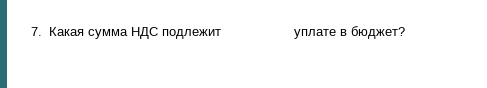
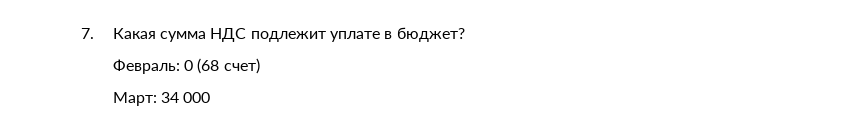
(405, 32) none -> [112,58,260,74] [112,92,211,106] // Февраль: 0 (68 счет) // Март: 34 000

